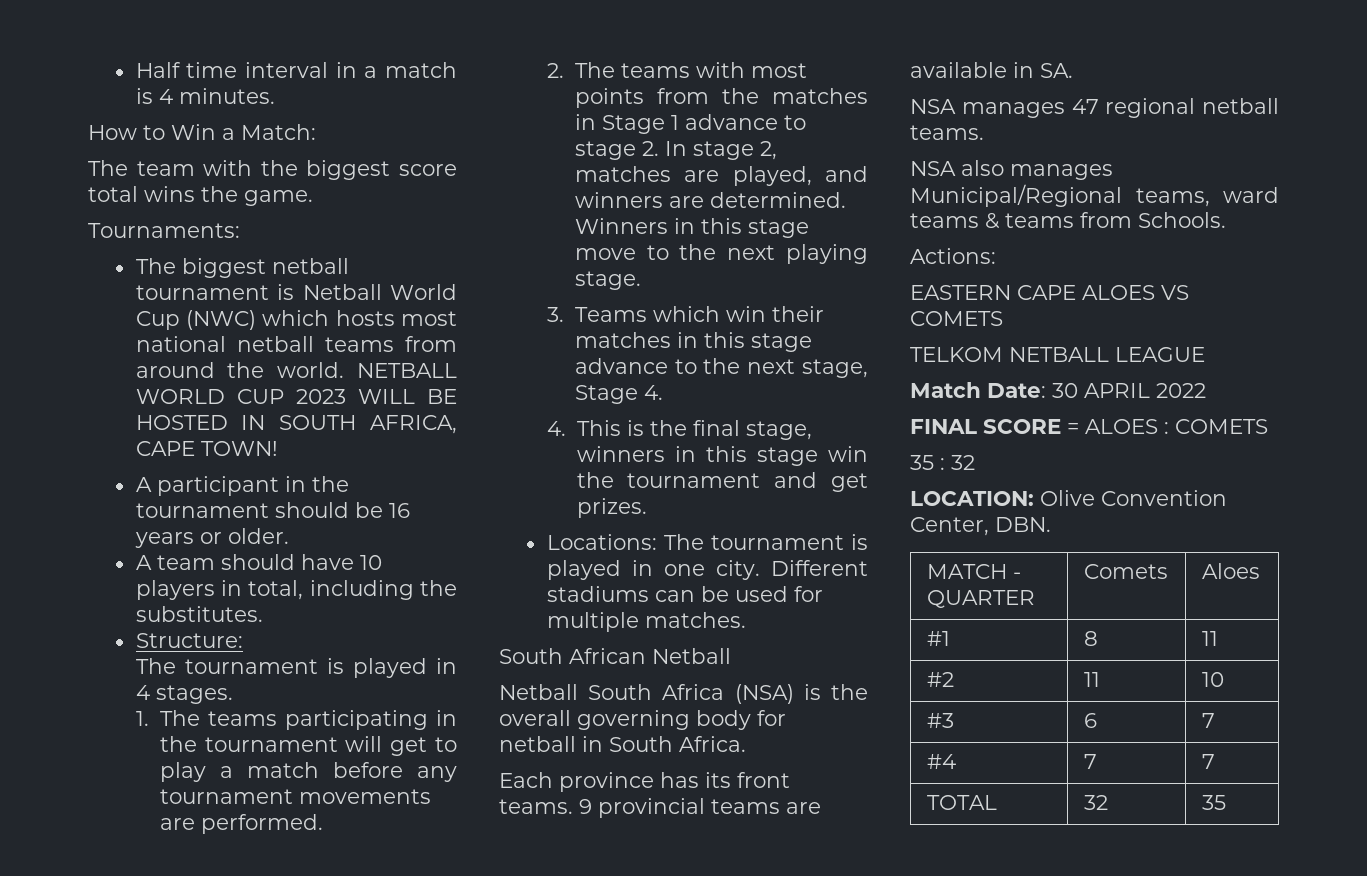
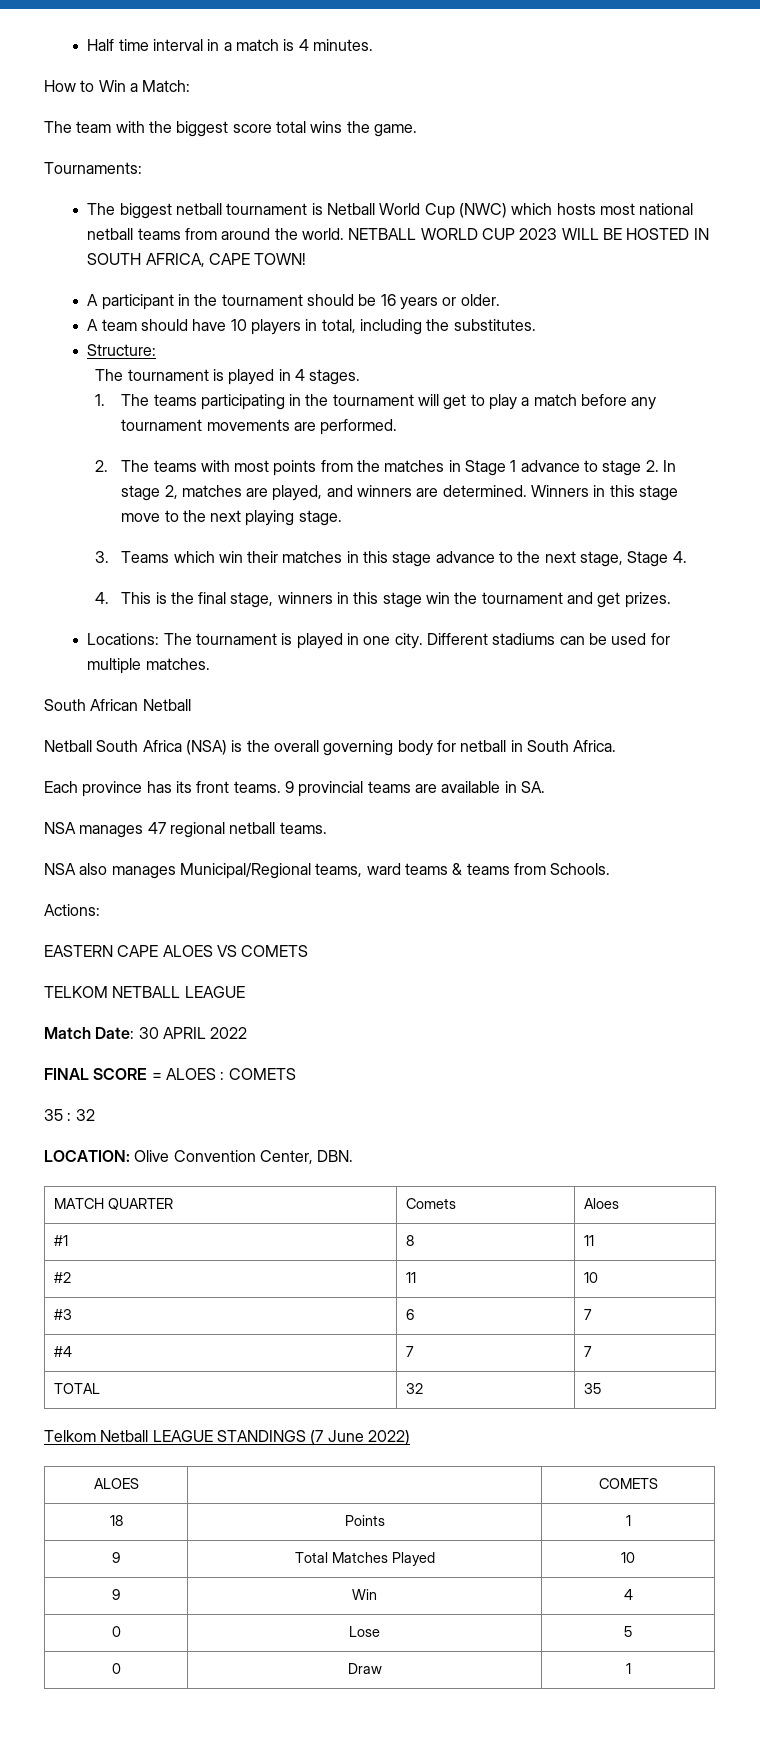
[1012,572,1021,579] - -> (105, 1203) none
(1226, 802) none -> [44,1430,410,1445] [93,1478,139,1489] [598,1478,658,1489] [109,1515,123,1526] [344,1515,385,1526] [625,1515,631,1526] [112,1552,120,1563] [294,1552,435,1566] [621,1552,635,1563] [112,1589,120,1600] [351,1589,377,1600] [623,1589,633,1600] [111,1626,121,1637] [348,1626,380,1637] [624,1626,632,1637] [111,1663,121,1674] [347,1663,382,1674] [625,1663,631,1674] // Telkom Netball LEAGUE STANDINGS (7 June 2022) // ALOES | | COMETS // 18 | Points | 1 // 9 | Total Matches Played | 10 // 9 | Win | 4 // 0 | Lose | 5 // 0 | Draw | 1

